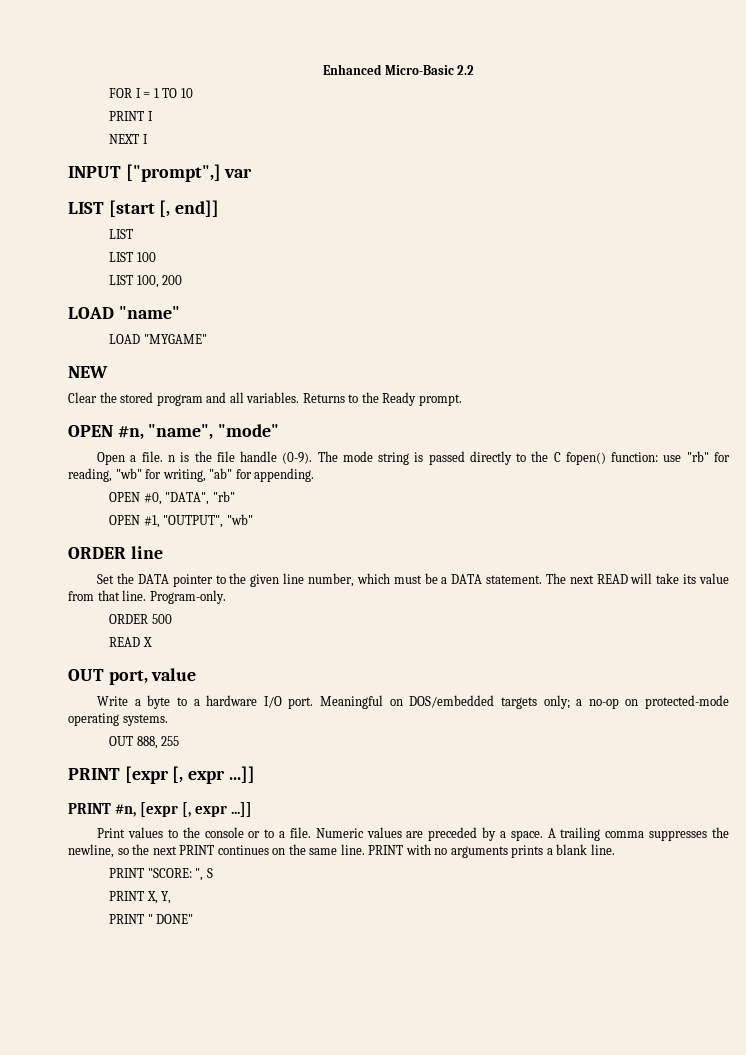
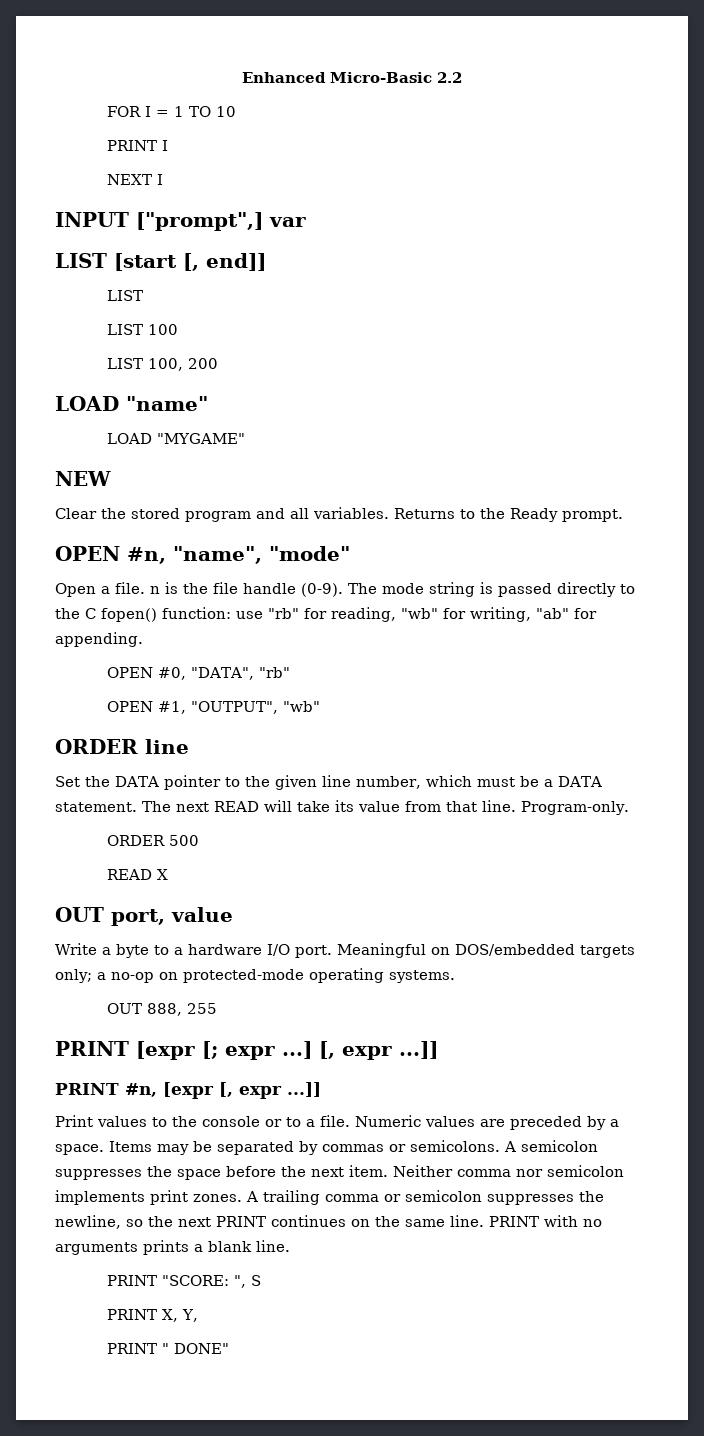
(169, 775) none -> [202,1041,312,1060] [; expr ...]
(543, 835) none -> [109,1140,598,1155] [55,1165,624,1180] [55,1190,242,1205] Items may be separated by commas or semicolons. A semicolon suppresses the space before the next item. Neither comma nor semicolon implements print zones.
(645, 834) none -> [384,1190,482,1202] or semicolon

